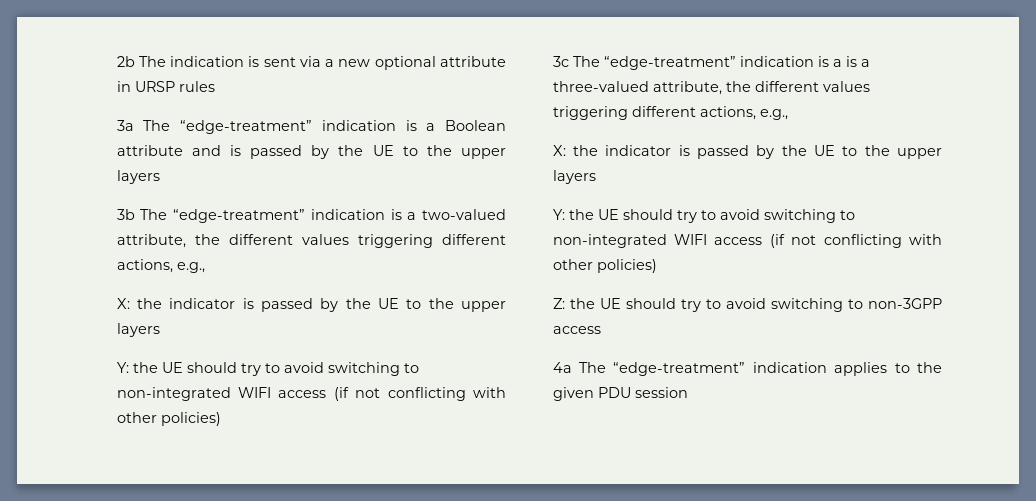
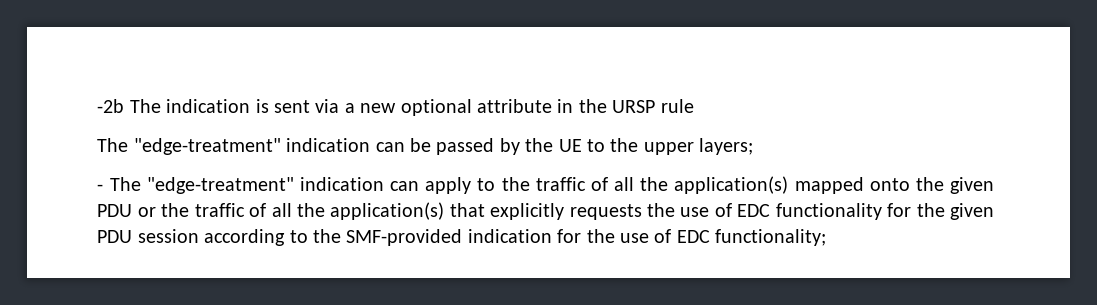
[116,56,135,67] 2b -> [97,99,125,113] -2b
[134,81,215,92] [116,120,507,134] [116,145,506,159] [116,170,160,184] [116,209,507,223] [116,234,506,248] [116,259,205,273] [116,298,506,312] [116,323,160,337] [116,362,419,376] [116,387,506,401] [116,412,221,426] [552,56,870,70] [552,81,870,95] [552,106,788,120] [552,145,942,159] [552,170,596,184] [552,209,855,223] [552,234,942,248] [552,259,657,273] [552,298,942,312] [552,326,601,334] [552,362,942,376] [552,387,688,401] URSP rules // 3a The “edge-treatment” indication is a Boolean attribute and is passed by the UE to the upper layers // 3b The “edge-treatment” indication is a two-valued attribute, the different values triggering different actions, e.g., // X: the indicator is passed by the UE to the upper layers // Y: the UE should try to avoid switching to non-integrated WIFI access (if not conflicting with other policies) // 3c The “edge-treatment” indication is a is a three-valued attribute, the different values triggering different actions, e.g., // X: the indicator is passed by the UE to the upper layers // Y: the UE should try to avoid switching to non-integrated WIFI access (if not conflicting with other policies) // Z: the UE should try to avoid switching to non-3GPP access // 4a The “edge-treatment” indication applies to the given PDU session -> [578,99,694,113] [97,138,754,155] [97,176,994,194] [97,202,994,220] [97,229,827,246] the URSP rule // The "edge-treatment" indication can be passed by the UE to the upper layers; // - The "edge-treatment" indication can apply to the traffic of all the application(s) mapped onto the given PDU or the traffic of all the application(s) that explicitly requests the use of EDC functionality for the given PDU session according to the SMF-provided indication for the use of EDC functionality;

